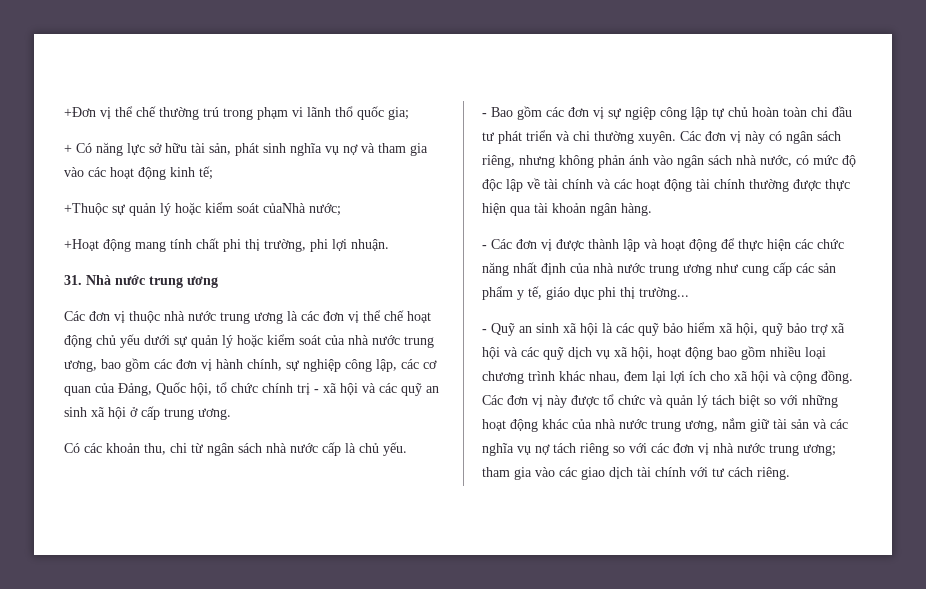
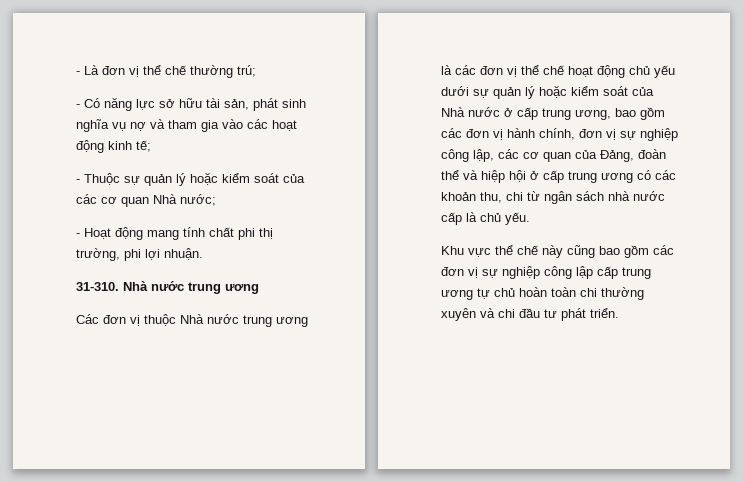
[64,107,96,117] +Đơn -> [76,65,125,75] - Là đơn
[203,106,409,120] [64,144,72,153] trú trong phạm vi lãnh thổ quốc gia; // + -> [237,65,256,77] [76,104,80,108] trú; // -
[64,202,306,216] +Thuộc sự quản lý hoặc kiểm soát củaNhà -> [76,172,305,186] [76,194,177,207] - Thuộc sự quản lý hoặc kiểm soát của các cơ quan Nhà
[64,239,99,251] +Hoạt -> [76,228,111,239] - Hoạt
[64,275,82,285] 31. -> [76,282,119,291] 31-310.
[164,311,185,321] nhà -> [180,314,204,324] Nhà
[348,335,400,345] nhà nước -> [441,107,538,120] Nhà nước ở cấp
(282, 365) none -> [579,129,616,140] đơn vị
[156,382,439,396] [64,407,105,417] Quốc hội, tổ chức chính trị - xã hội và các quỹ an sinh xã -> [638,149,666,159] [441,170,505,183] đoàn thể và hiệp
[198,408,231,420] [64,443,80,453] ương. // Có -> [601,170,651,183] ương có
[482,107,513,117] - Bao -> [441,245,620,258] Khu vực thể chế này cũng bao
[625,107,656,120] ngiệp -> [502,266,540,279] nghiệp
(708, 113) none -> [597,266,651,279] [441,290,473,300] cấp trung ương
[832,106,852,117] [482,130,841,144] [482,155,856,168] [482,178,850,192] [482,203,652,216] [482,238,844,252] [482,262,836,276] [482,286,689,300] [482,322,845,336] [482,346,826,360] [482,370,853,384] [482,394,838,408] [482,418,848,432] [482,443,836,456] [482,467,790,480] đầu tư phát triển và chi thường xuyên. Các đơn vị này có ngân sách riêng, nhưng không phản ánh vào ngân sách nhà nước, có mức độ độc lập về tài chính và các hoạt động tài chính thường được thực hiện qua tài khoản ngân hàng. // - Các đơn vị được thành lập và hoạt động để thực hiện các chức năng nhất định của nhà nước trung ương như cung cấp các sản phẩm y tế, giáo dục phi thị trường... // - Quỹ an sinh xã hội là các quỹ bảo hiểm xã hội, quỹ bảo trợ xã hội và các quỹ dịch vụ xã hội, hoạt động bao gồm nhiều loại chương trình khác nhau, đem lại lợi ích cho xã hội và cộng đồng. Các đơn vị này được tổ chức và quản lý tách biệt so với những hoạt động khác của nhà nước trung ương, nắm giữ tài sản và các nghĩa vụ nợ tách riêng so với các đơn vị nhà nước trung ương; tham gia vào các giao dịch tài chính với tư cách riêng. -> [601,287,644,300] [441,308,619,321] thường xuyên và chi đầu tư phát triển.

